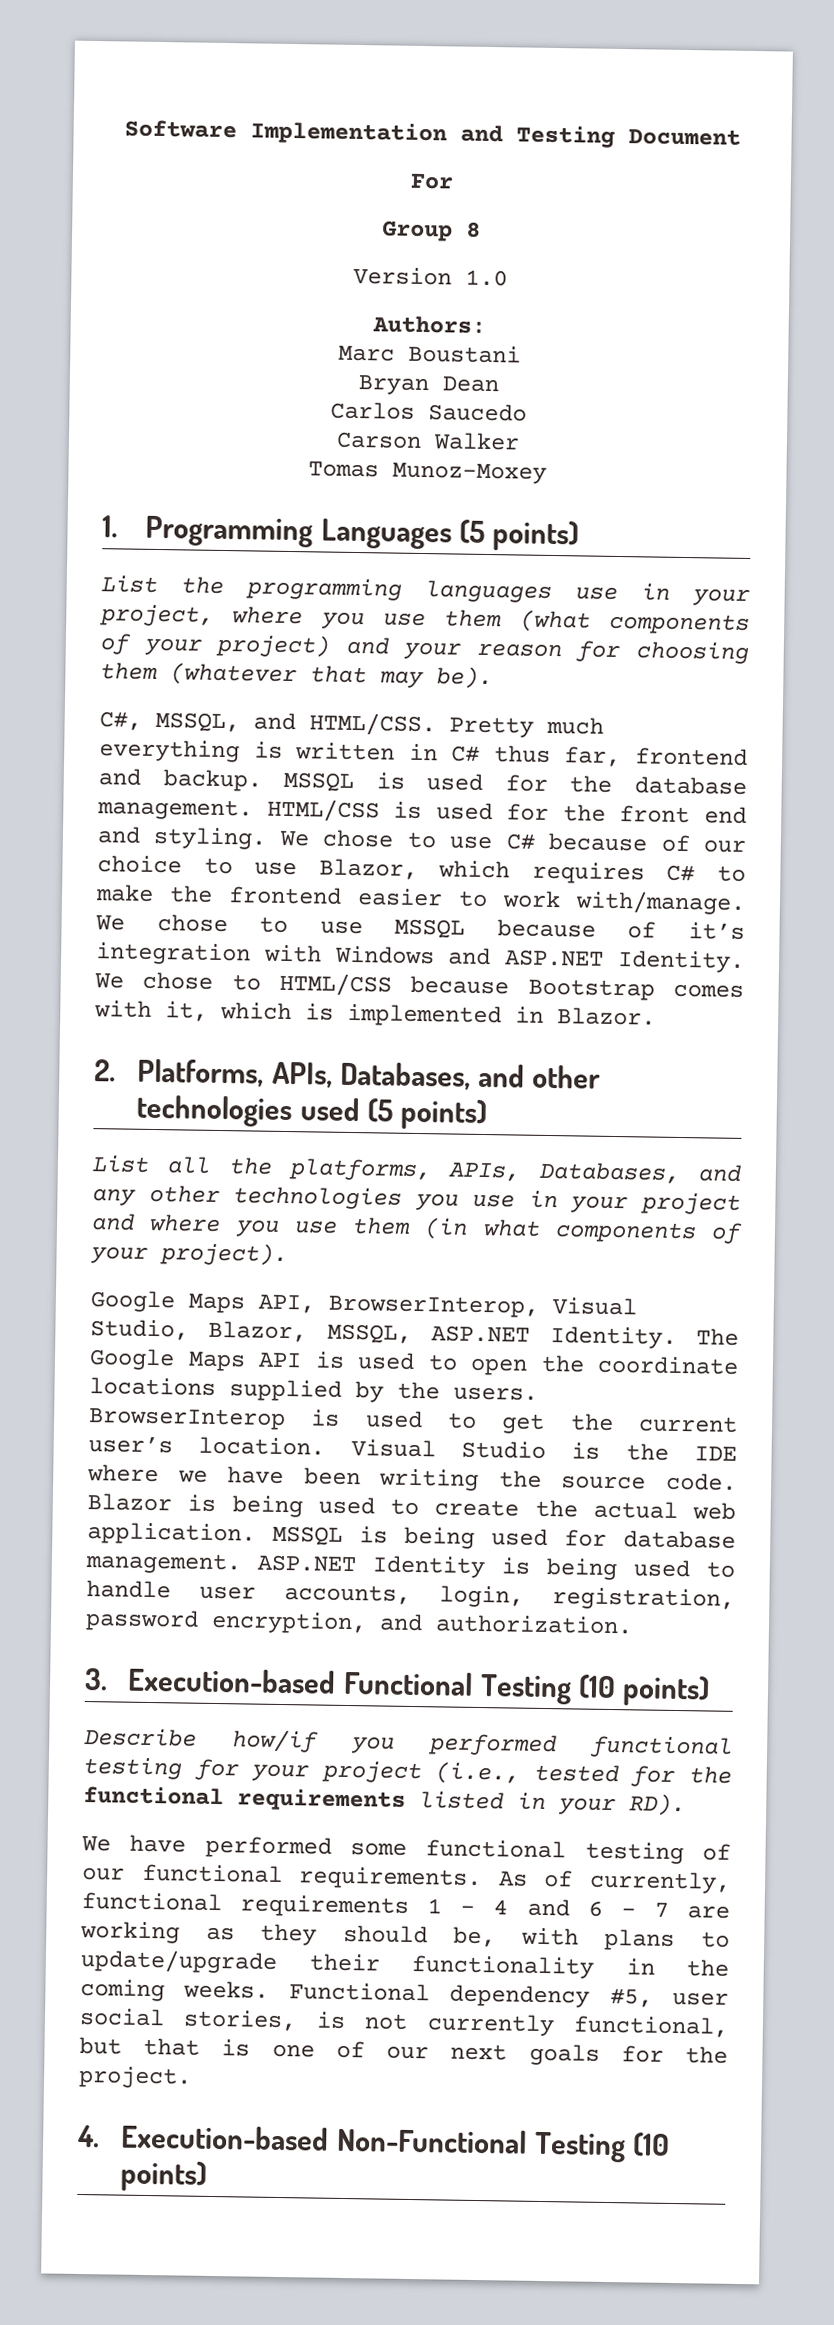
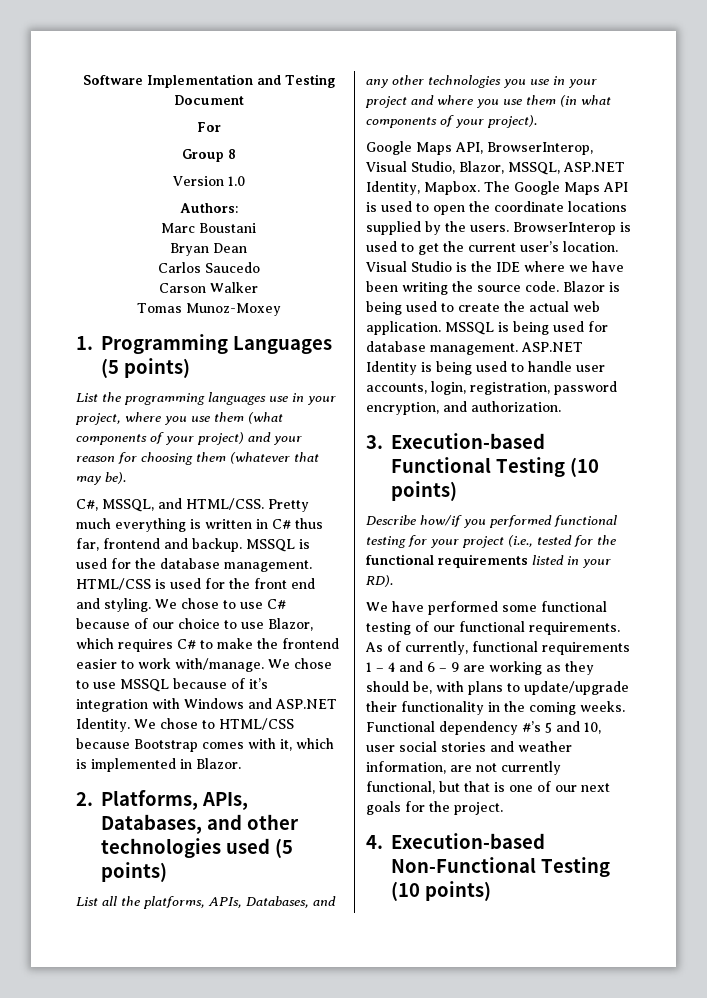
[549,1326,677,1349] Identity. -> [366,181,480,195] Identity, Mapbox.
[653,1902,669,1918] 7 -> [451,662,459,672] 9
[609,1988,729,2008] [79,2007,346,2032] #5, user social stories, is -> [522,721,601,734] [366,741,572,752] [366,761,472,774] #’s 5 and 10, user social stories and weather information, are

